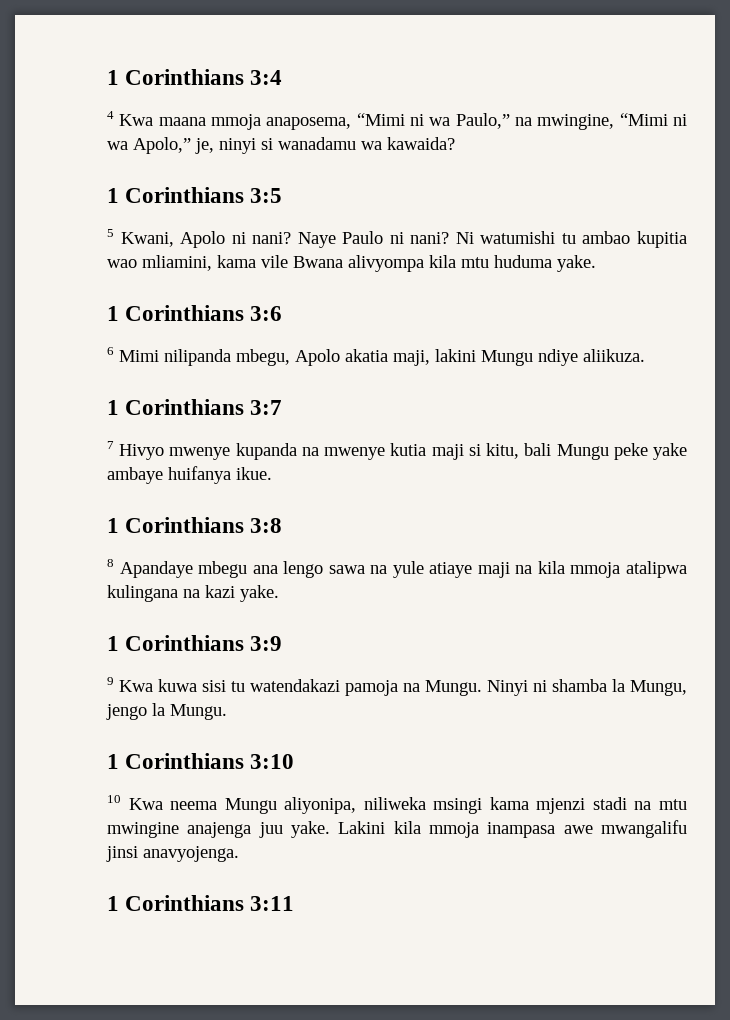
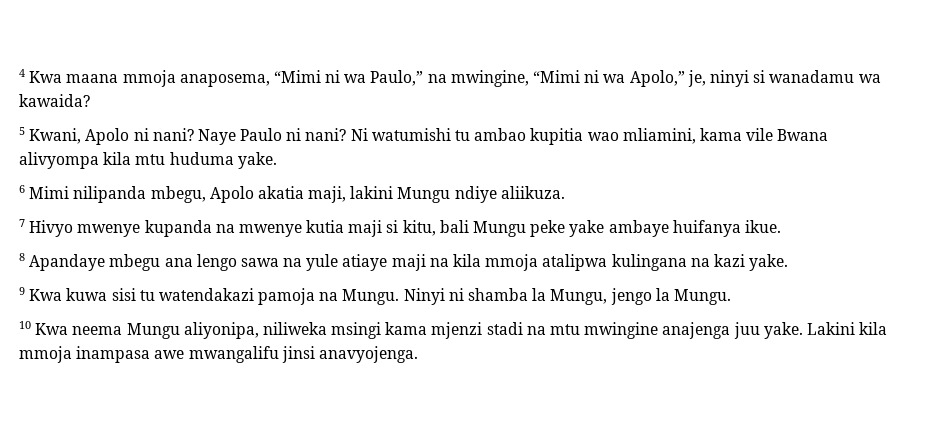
[107,69,283,85] 1 Corinthians 3:4 // -> (19, 73) none
[107,187,283,203] // 1 Corinthians 3:5 -> (90, 100) none
[107,305,283,321] // 1 Corinthians 3:6 -> (277, 160) none
[107,399,283,415] // 1 Corinthians 3:7 -> (565, 192) none
[107,517,283,533] // 1 Corinthians 3:8 -> (781, 226) none
[107,635,283,651] // 1 Corinthians 3:9 -> (789, 262) none
[107,753,295,769] // 1 Corinthians 3:10 -> (731, 297) none
[107,895,295,911] // 1 Corinthians 3:11 -> (418, 354) none

